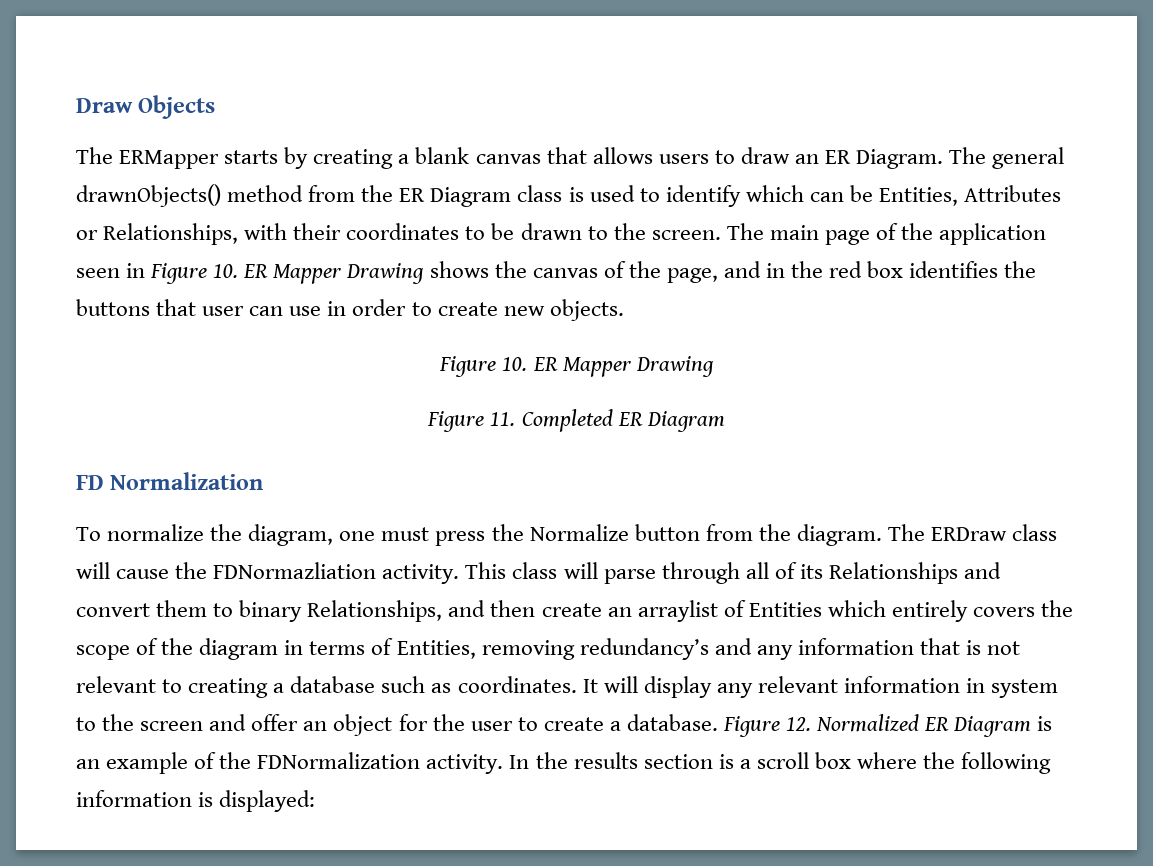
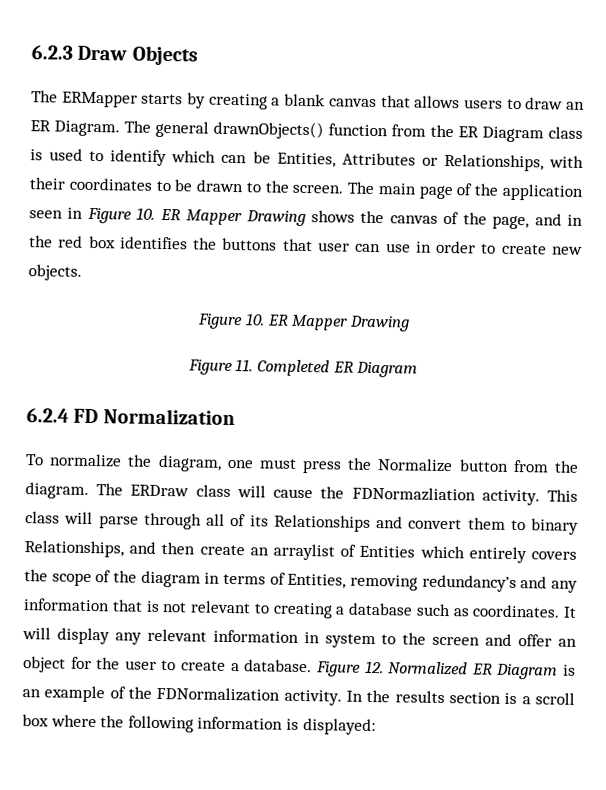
(76, 105) none -> [31,45,73,60] 6.2.3
[227,185,304,202] method -> [328,123,388,137] function
(725, 421) none -> [26,408,69,423] 6.2.4

